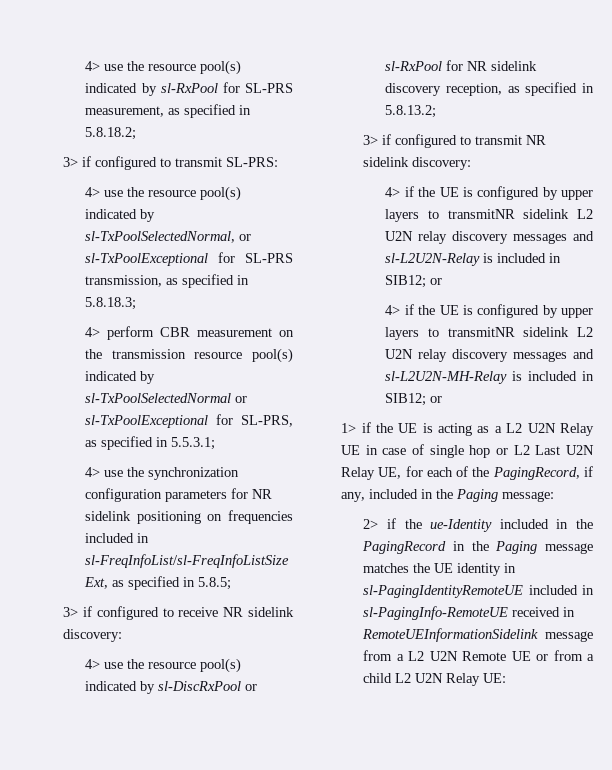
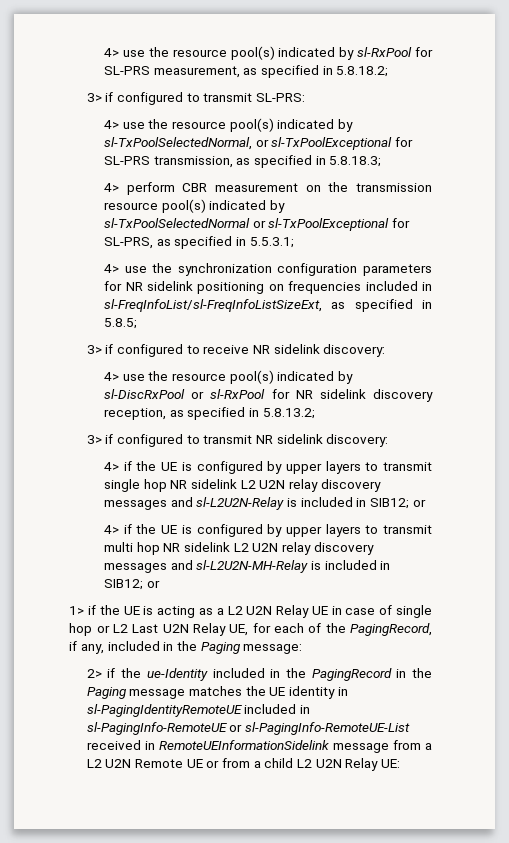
[447,209,515,219] transmitNR -> [383,462,432,471] [104,479,188,492] transmit single hop NR
[447,327,515,337] transmitNR -> [383,525,432,534] [104,542,181,555] transmit multi hop NR
(509, 613) none -> [229,722,411,735] or sl-PagingInfo-RemoteUE-List

